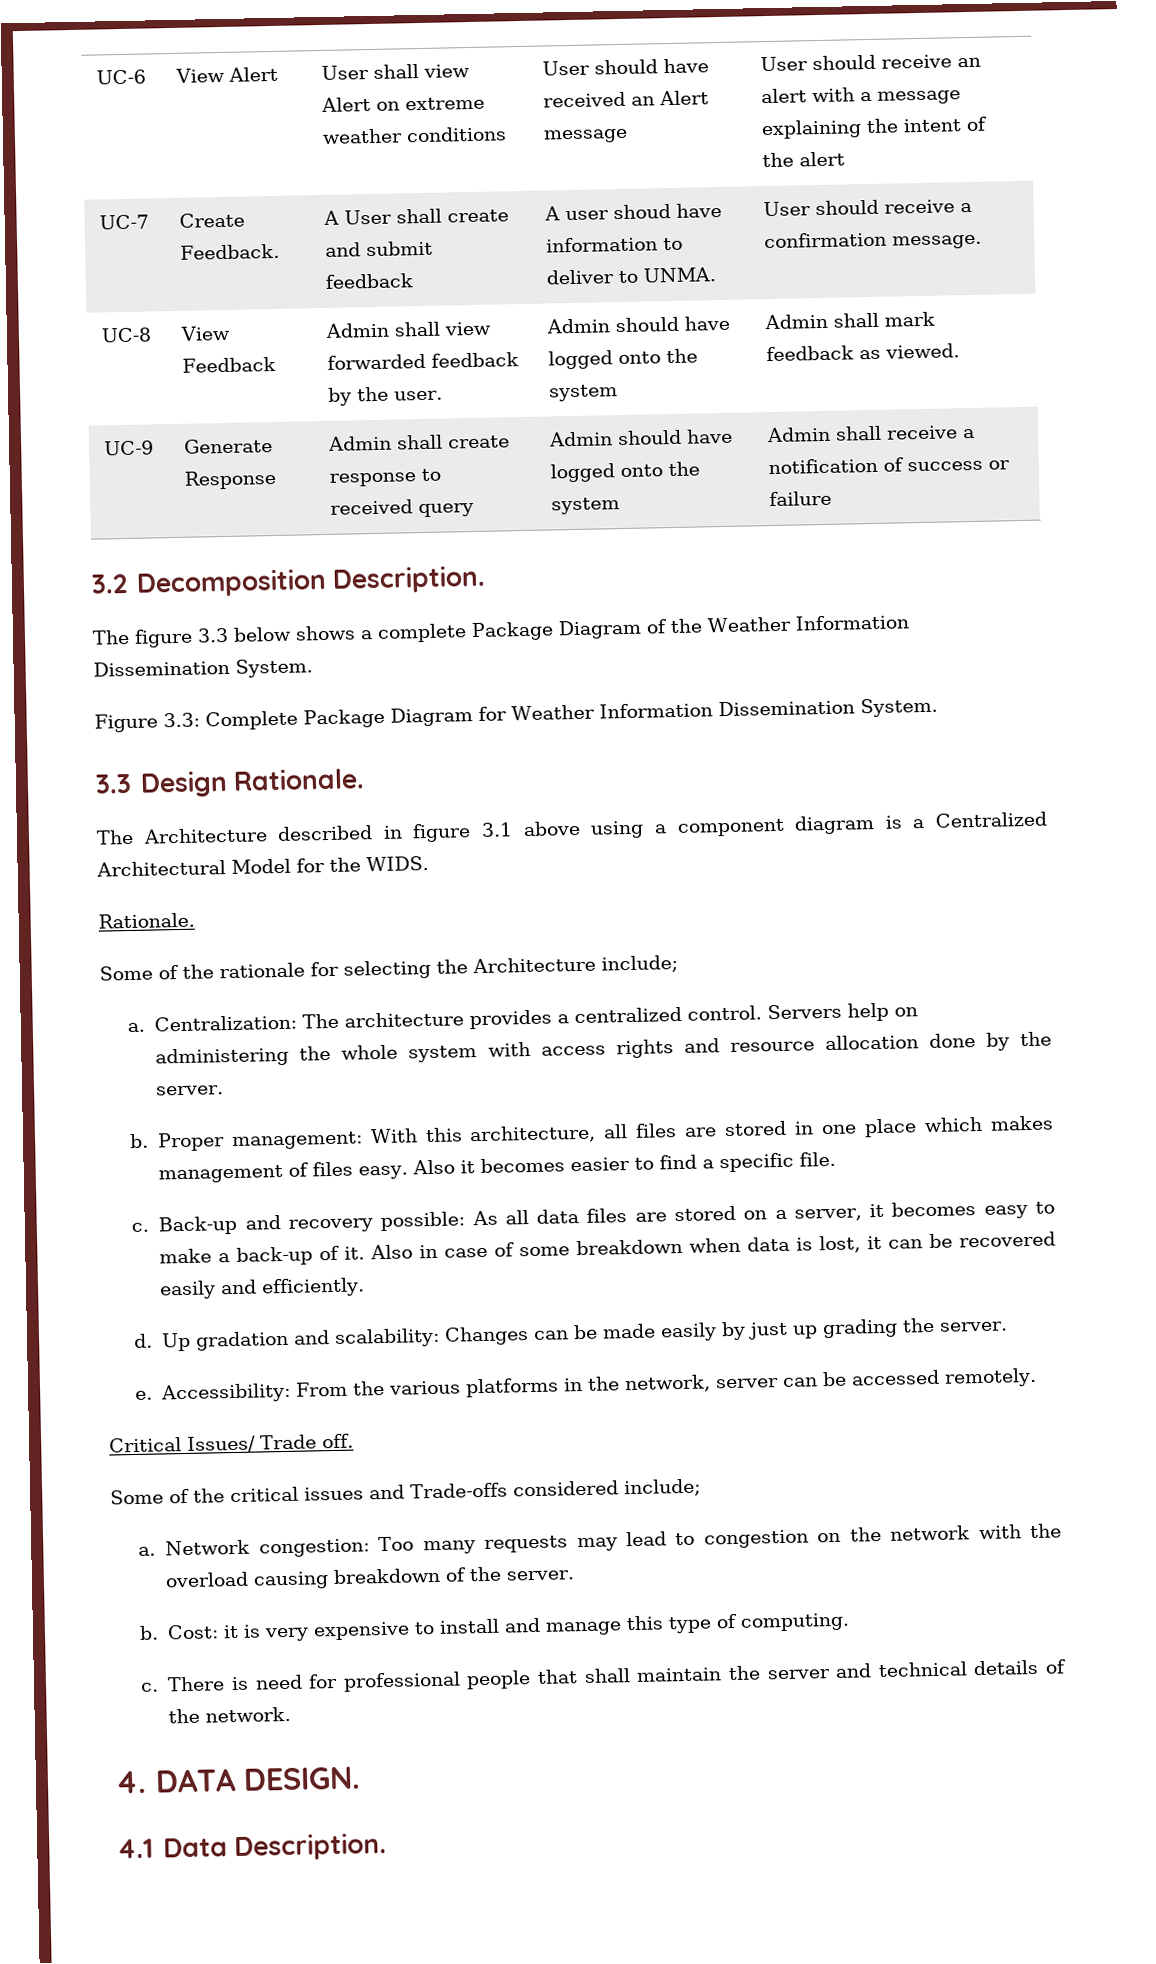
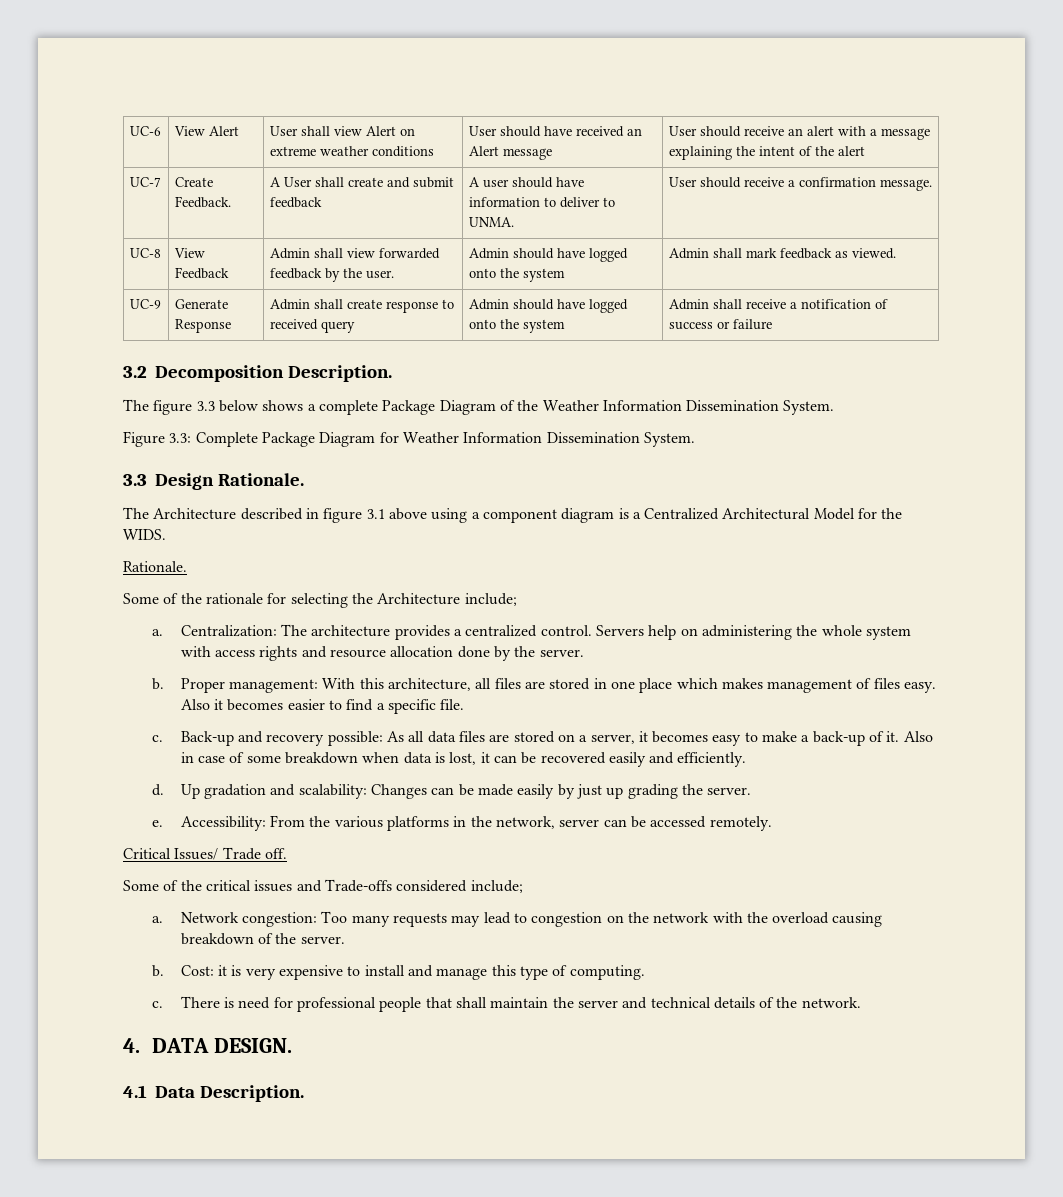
[613,203,672,220] shoud -> [511,177,553,188] should

